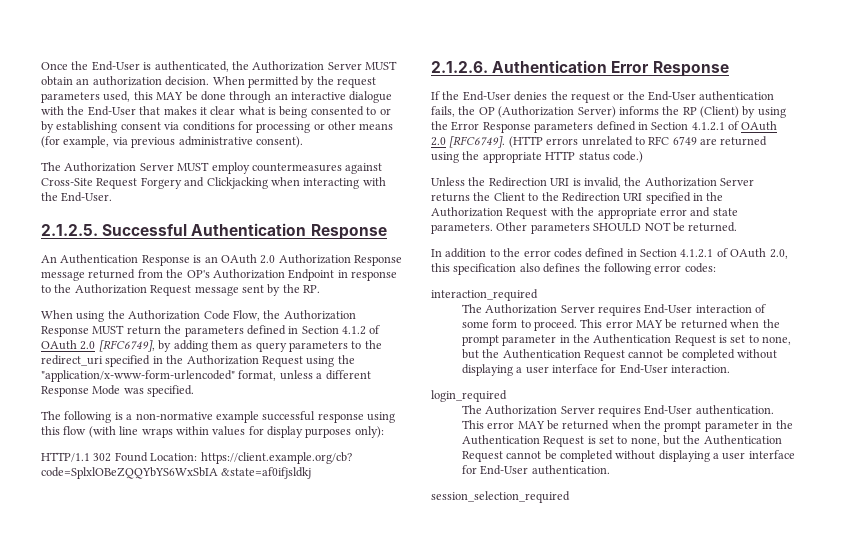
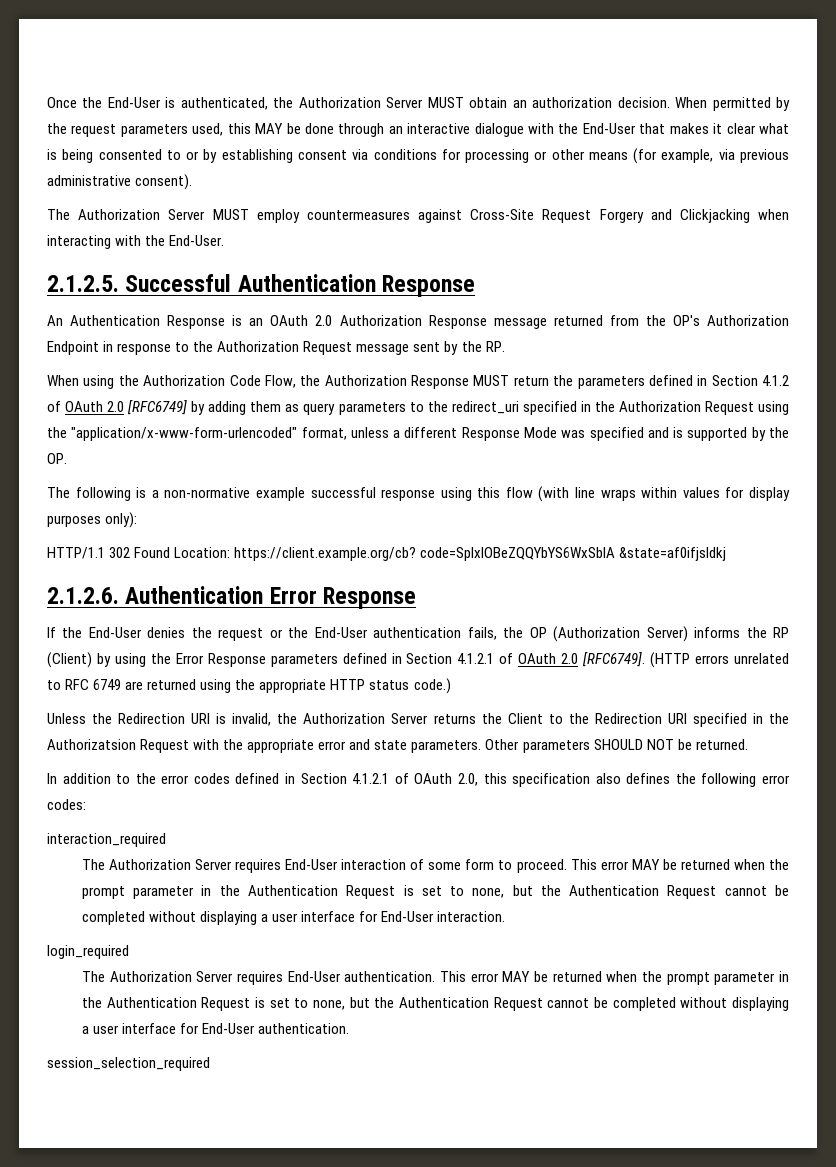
[98,340,155,352] [RFC6749], -> [127,400,188,415] [RFC6749]
[147,385,195,397] specified. -> [589,427,790,441] [47,453,67,464] specified and is supported by the OP.
[431,207,503,217] Authorization -> [47,739,136,750] Authorizatsion

